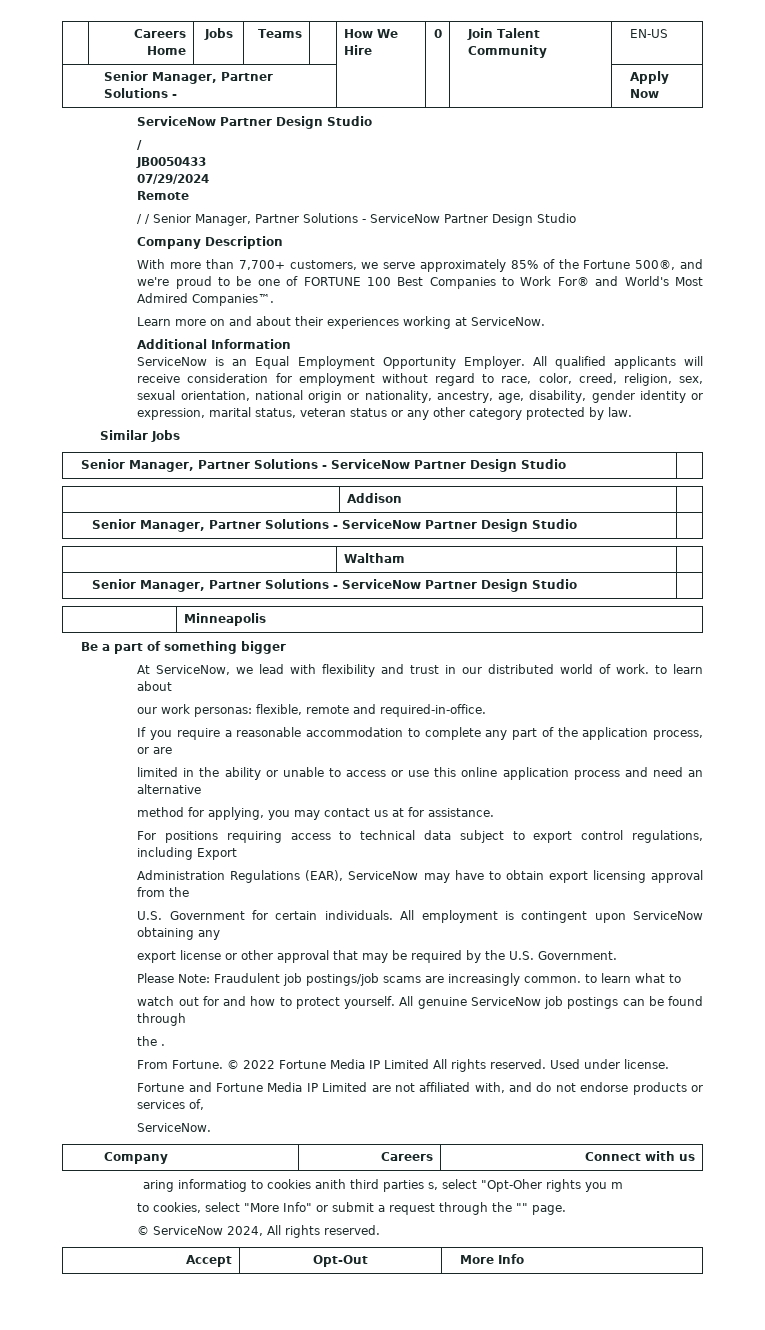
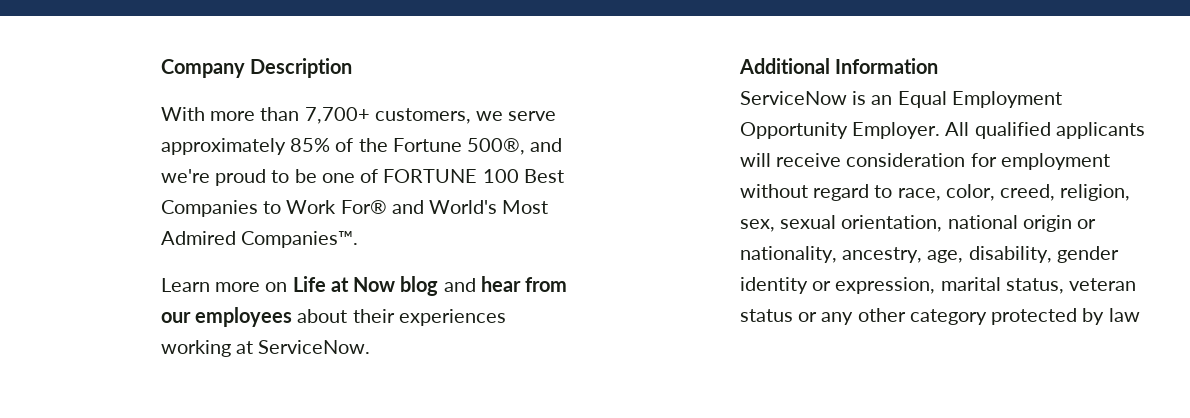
[134,29,187,38] [147,46,187,55] [203,28,233,40] [258,29,303,38] [343,29,398,38] [343,45,372,55] [434,29,443,38] [467,28,541,40] [468,45,548,58] [630,29,669,38] [103,71,273,84] [103,88,177,98] [630,71,670,84] [630,89,660,98] [137,116,373,129] [137,140,143,150] [136,157,207,168] [137,174,210,184] [137,191,190,200] [137,213,577,226] | Careers Home | Jobs | Teams | | How We Hire | 0 | Join Talent Community | EN-US // Senior Manager, Partner Solutions - | | | | Apply Now // ServiceNow Partner Design Studio // / // JB0050433 // 07/29/2024 // Remote // / / Senior Manager, Partner Solutions - ServiceNow Partner Design Studio // -> (160, 68) none
[229,316,253,326] and -> [292,276,568,296] [160,307,293,327] Life at Now blog and hear from our employees
[608,407,633,417] [99,430,180,442] [81,459,567,472] [346,493,402,503] [92,519,578,532] [343,553,405,563] [92,579,578,592] [183,613,266,626] [80,641,286,654] [137,664,703,677] [137,681,173,691] [137,704,487,717] [137,727,703,740] [137,747,173,754] [137,767,704,780] [137,784,202,794] [137,807,495,820] [137,830,704,843] [137,847,238,860] [137,870,704,883] [137,887,190,897] [137,910,703,923] [137,927,221,940] [137,950,618,963] [137,973,682,986] [137,996,703,1009] [137,1013,187,1026] [137,1036,166,1046] [137,1059,670,1072] [137,1082,703,1095] [137,1099,205,1110] [137,1123,212,1132] [103,1152,168,1164] [381,1152,434,1161] [585,1151,696,1161] [142,1179,623,1192] [137,1202,567,1215] [137,1225,381,1238] [186,1255,233,1267] [313,1255,368,1267] [460,1254,525,1264] law. // Similar Jobs // Senior Manager, Partner Solutions - ServiceNow Partner Design Studio | // | Addison | // Senior Manager, Partner Solutions - ServiceNow Partner Design Studio | // | Waltham | // Senior Manager, Partner Solutions - ServiceNow Partner Design Studio | // | Minneapolis // Be a part of something bigger // At ServiceNow, we lead with flexibility and trust in our distributed world of work. to learn about // our work personas: flexible, remote and required-in-office. // If you require a reasonable accommodation to complete any part of the application process, or are // limited in the ability or unable to access or use this online application process and need an alternative // method for applying, you may contact us at for assistance. // For positions requiring access to technical data subject to export control regulations, including Export // Administration Regulations (EAR), ServiceNow may have to obtain export licensing approval from the // U.S. Government for certain individuals. All employment is contingent upon ServiceNow obtaining any // export license or other approval that may be required by the U.S. Government. // Please Note: Fraudulent job postings/job scams are increasingly common. to learn what to // watch out for and how to protect yourself. All genuine ServiceNow job postings can be found through // the . // From Fortune. © 2022 Fortune Media IP Limited All rights reserved. Used under license. // Fortune and Fortune Media IP Limited are not affiliated with, and do not endorse products or services of, // ServiceNow. // Company | Careers | Connect with us // aring informatiog to cookies anith third parties s, select "Opt-Oher rights you m // to cookies, select "More Info" or submit a request through the "" page. // © ServiceNow 2024, All rights reserved. // Accept | Opt-Out | More Info -> [1108,308,1140,322] law

